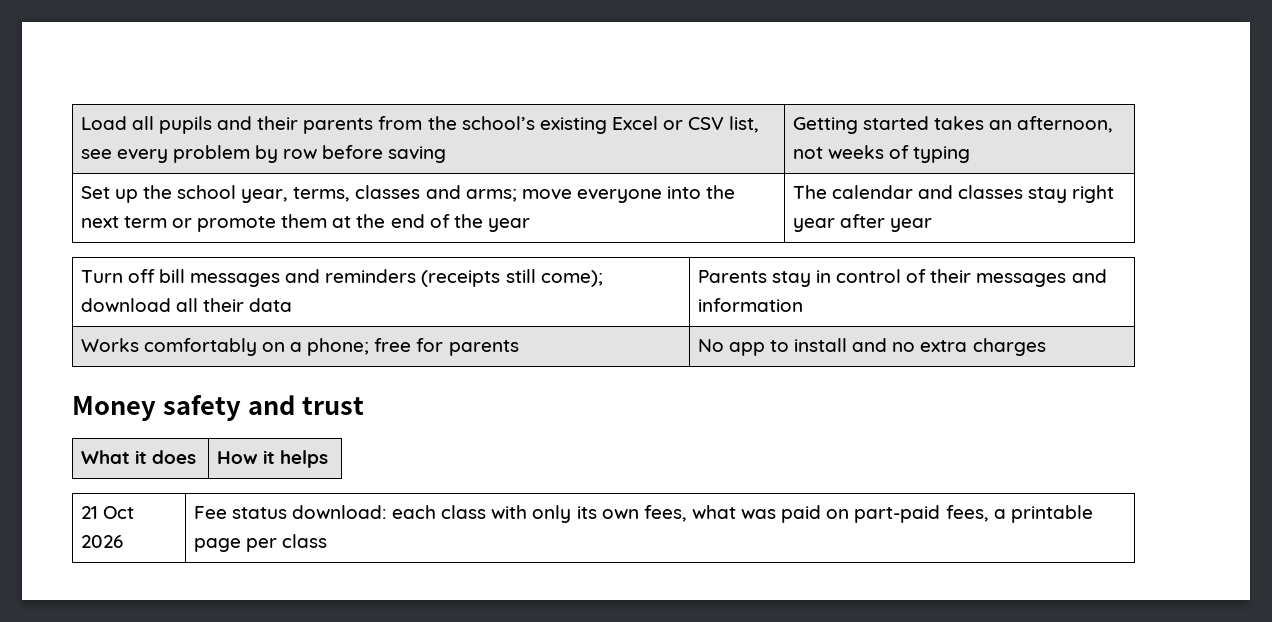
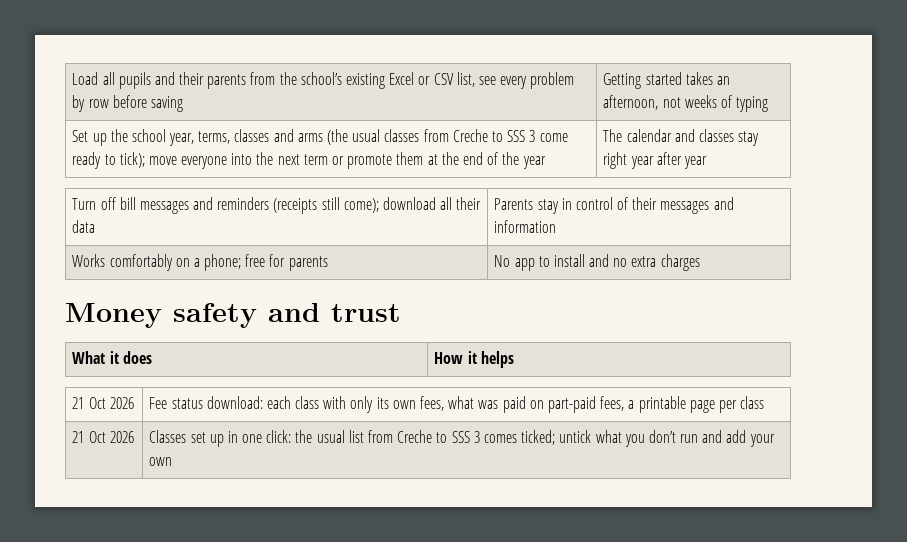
[465,189,517,202] arms; -> [297,129,568,145] [72,152,145,169] arms (the usual classes from Creche to SSS 3 come ready to tick);
(327, 541) none -> [72,431,134,443] [149,430,775,447] [149,457,173,466] // 21 Oct 2026 | Classes set up in one click: the usual list from Creche to SSS 3 comes ticked; untick what you don’t run and add your own

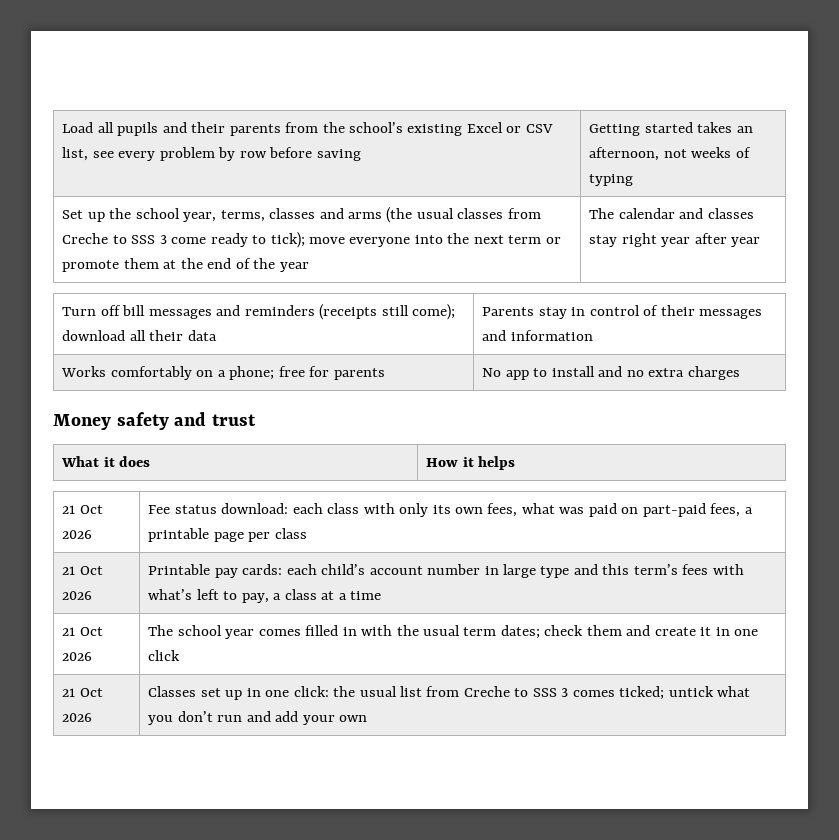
(765, 402) none -> [62,566,103,575] [62,591,93,600] [148,564,744,578] [148,589,381,603] [62,627,103,636] [62,652,93,661] [148,625,759,639] [148,650,181,661] // 21 Oct 2026 | Printable pay cards: each child’s account number in large type and this term’s fees with what’s left to pay, a class at a time // 21 Oct 2026 | The school year comes filled in with the usual term dates; check them and create it in one click

